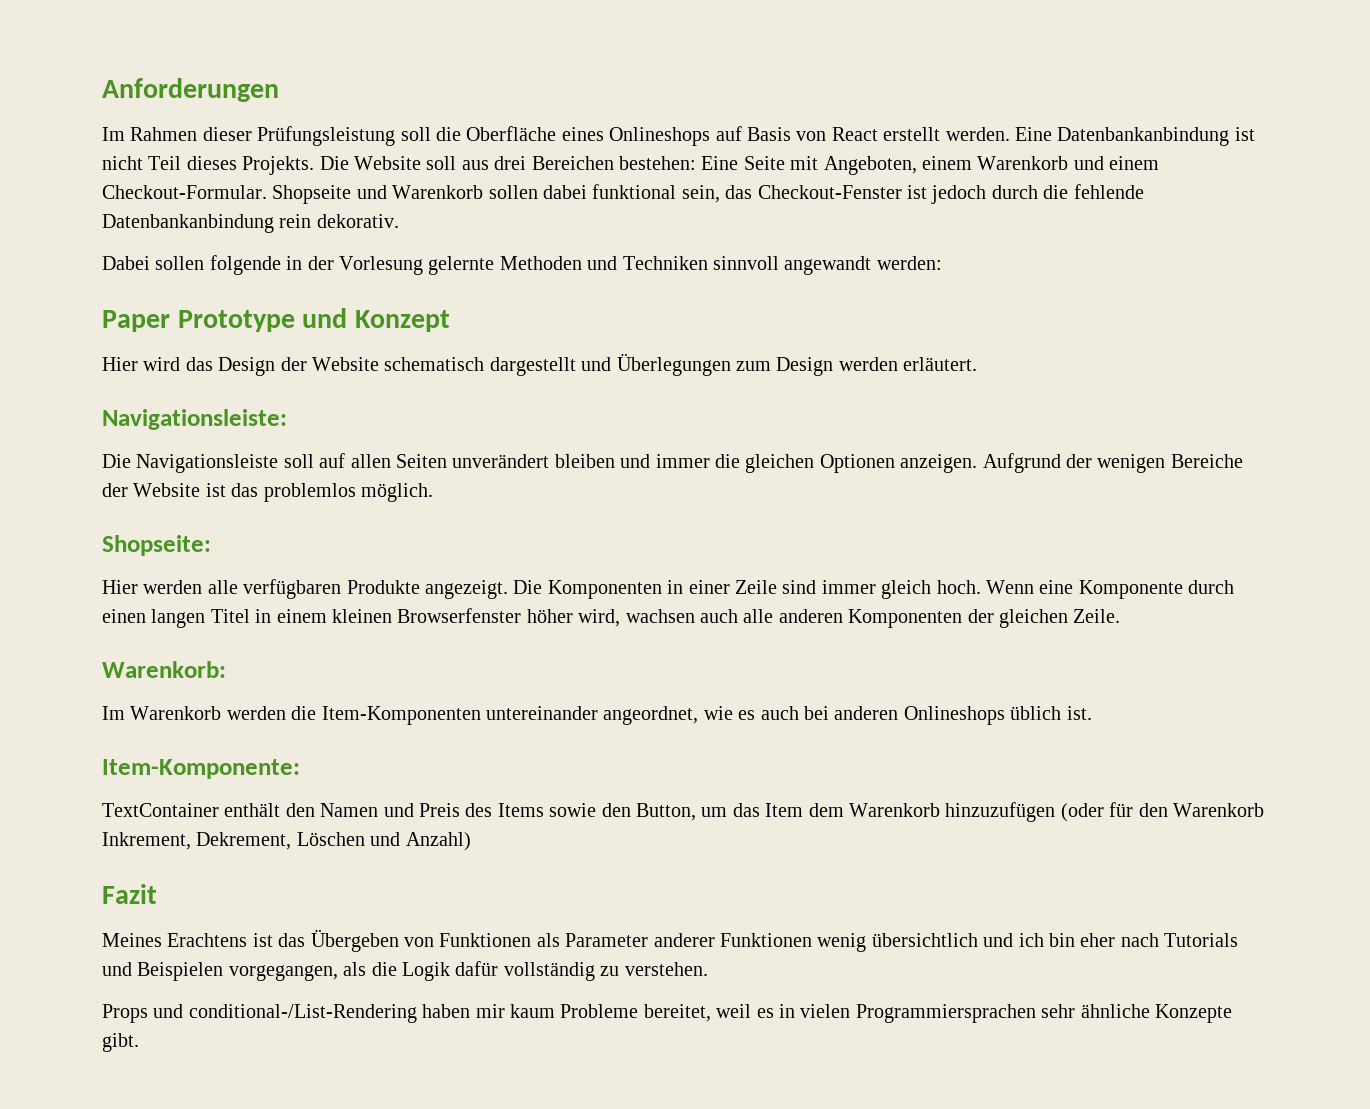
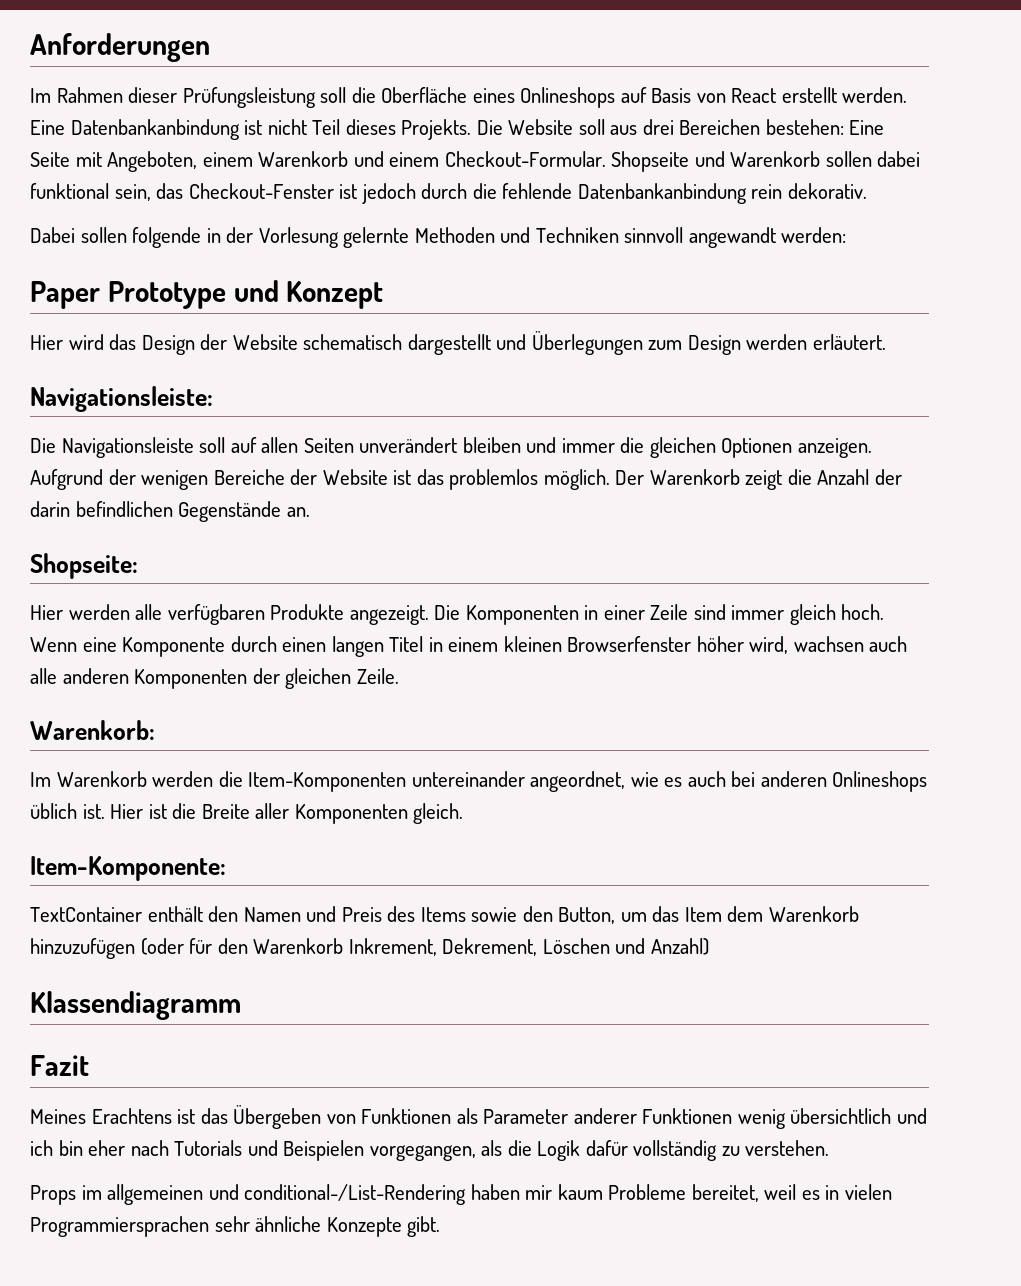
(433, 492) none -> [615,469,903,490] [30,501,310,522] Der Warenkorb zeigt die Anzahl der darin befindlichen Gegenstände an.
(1092, 713) none -> [110,803,464,824] Hier ist die Breite aller Komponenten gleich.
(471, 841) none -> [30,991,241,1020] // Klassendiagramm
(148, 1013) none -> [81,1184,204,1205] im allgemeinen

